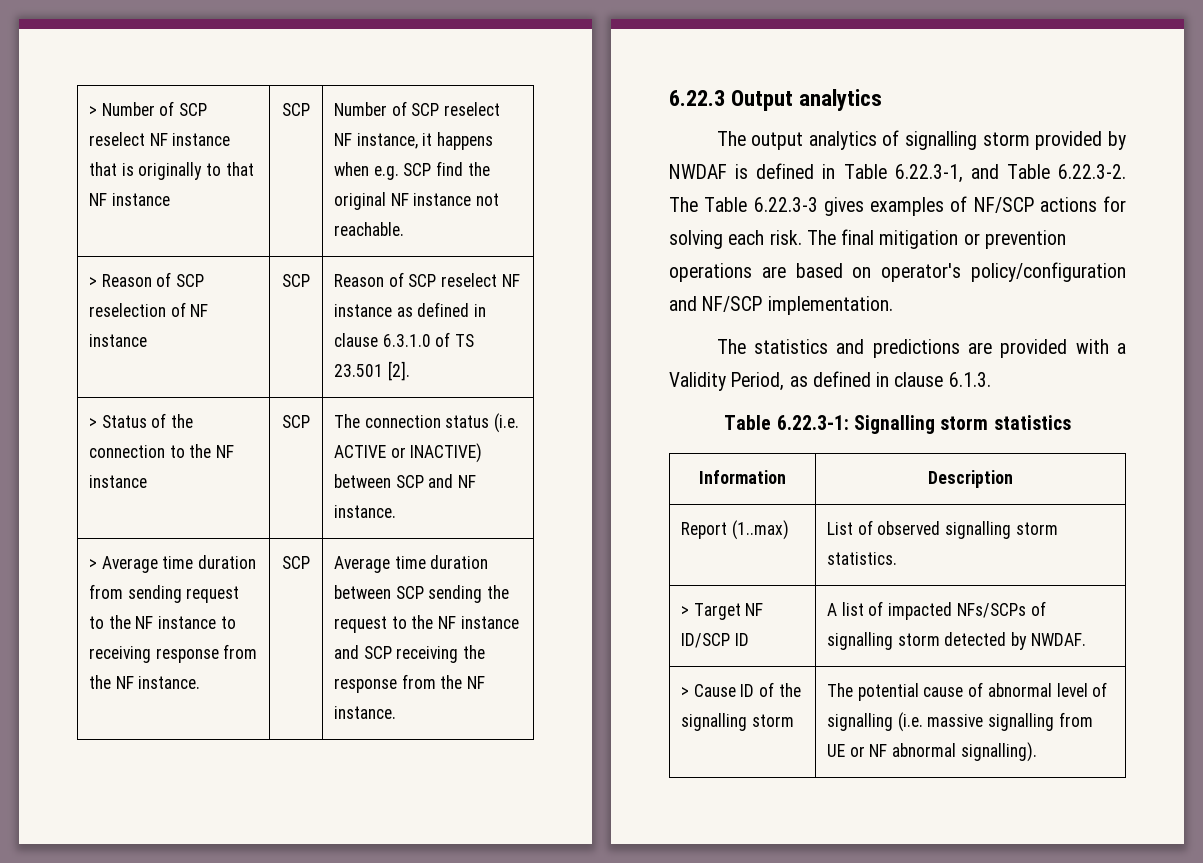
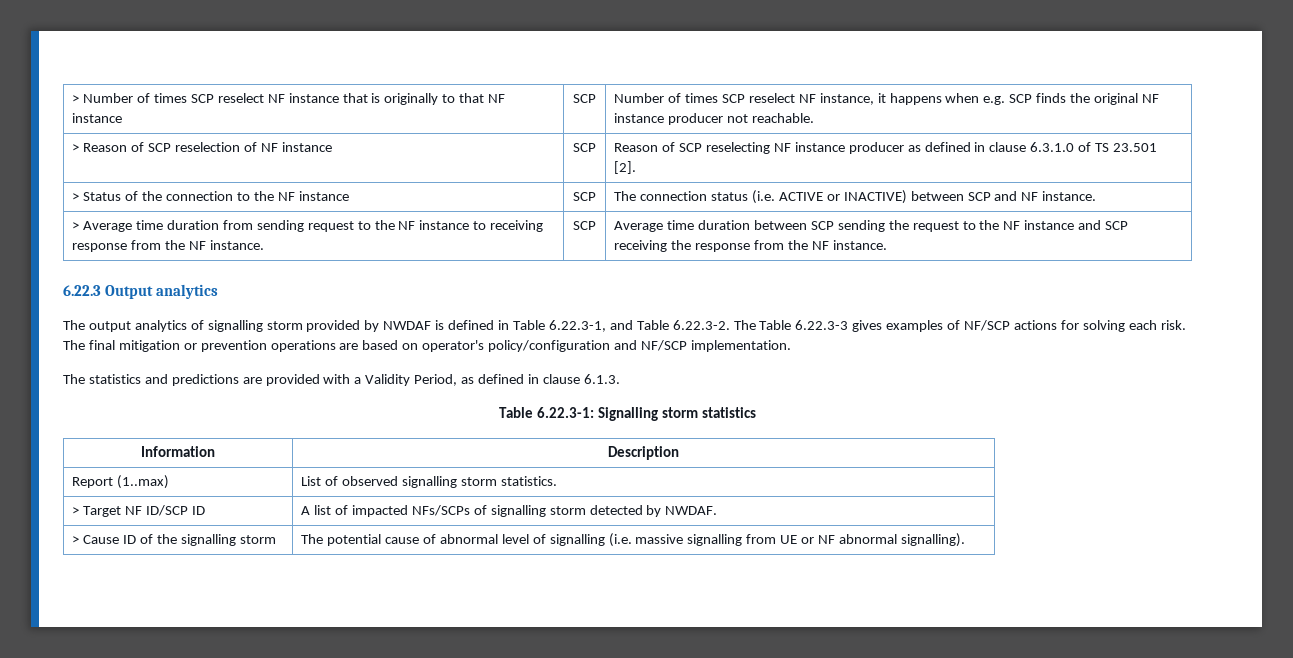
(175, 108) none -> [153,93,187,103] times
(407, 108) none -> [685,93,719,103] times
[436,161,464,176] find -> [1036,93,1067,103] finds
(472, 199) none -> [668,113,724,125] producer
[441,273,520,287] [333,304,392,317] reselect NF instance -> [705,142,904,154] reselecting NF instance producer

